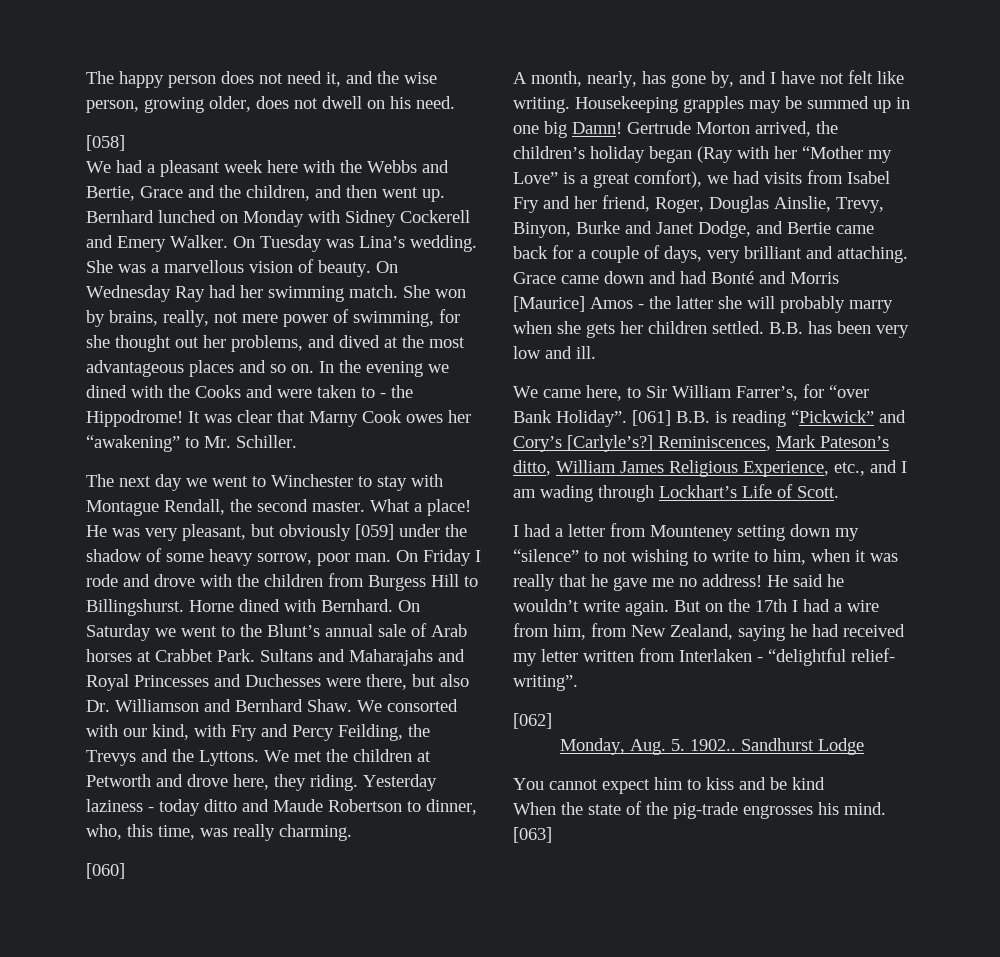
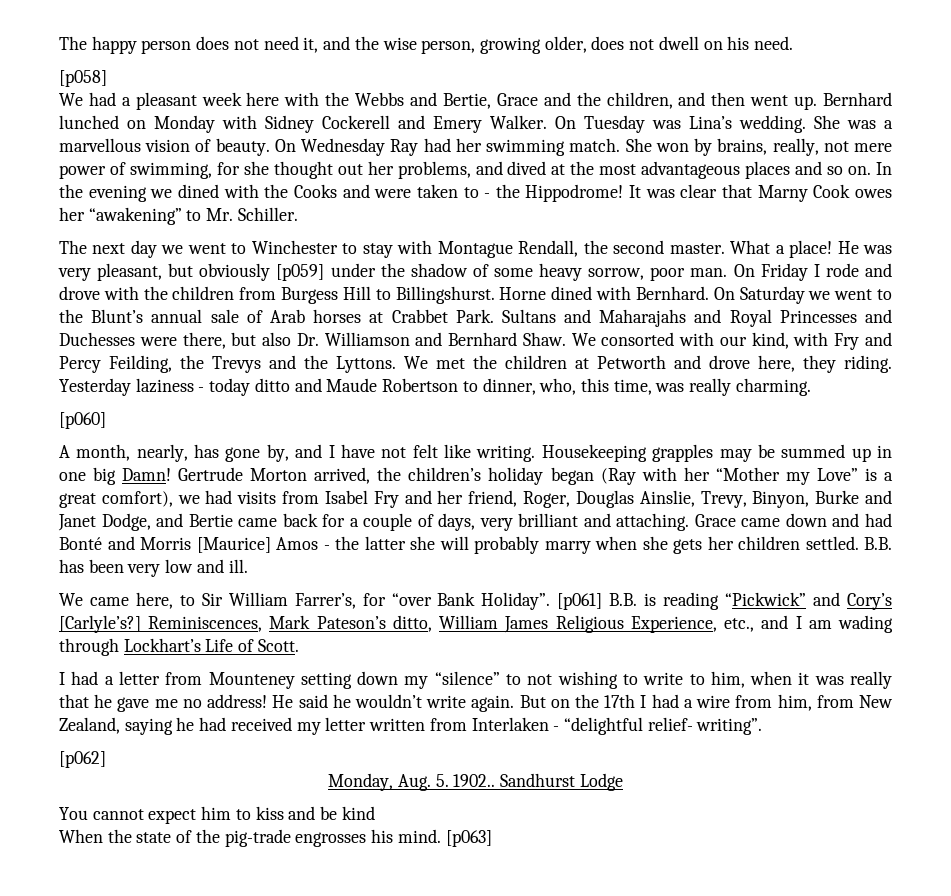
[86,135,125,151] [058] -> [59,70,107,87] [p058]
[355,524,394,540] [059] -> [276,264,325,281] [p059]
[86,863,125,879] [060] -> [59,412,106,429] [p060]
[632,410,671,426] [061] -> [557,593,603,610] [p061]
[513,713,552,729] [062] -> [59,751,106,768] [p062]
[513,827,552,843] [063] -> [445,830,492,847] [p063]

